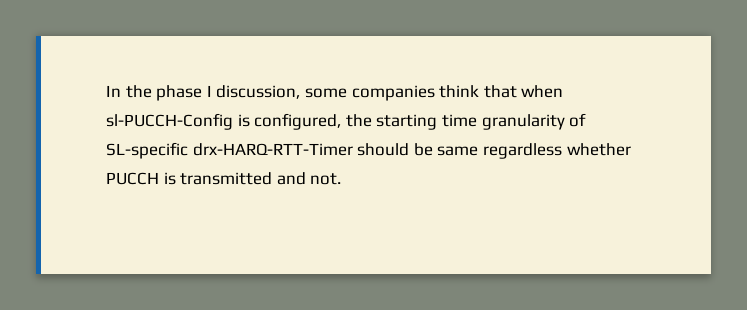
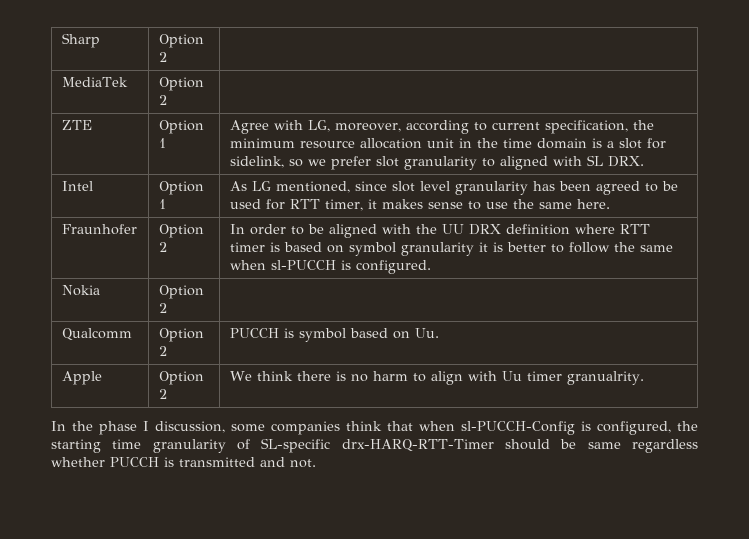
(106, 91) none -> [61,33,100,48] [158,34,204,48] [158,52,167,62] [61,77,128,87] [158,77,204,91] [158,95,167,105] [61,120,92,130] [158,120,204,134] [158,138,166,148] [229,120,654,134] [229,138,666,149] [229,155,644,170] [61,181,93,191] [158,181,204,195] [158,199,166,209] [229,181,678,195] [229,199,610,211] [61,224,137,235] [158,224,204,238] [158,242,167,252] [229,224,650,238] [229,242,673,256] [229,260,431,274] [61,285,100,296] [158,285,204,299] [158,303,167,313] [61,328,132,341] [158,328,204,342] [158,346,167,356] [229,328,439,342] [61,371,102,385] [158,371,204,385] [158,389,167,399] [229,371,644,385] Sharp | Option 2 | // MediaTek | Option 2 | // ZTE | Option 1 | Agree with LG, moreover, according to current specification, the minimum resource allocation unit in the time domain is a slot for sidelink, so we prefer slot granularity to aligned with SL DRX. // Intel | Option 1 | As LG mentioned, since slot level granularity has been agreed to be used for RTT timer, it makes sense to use the same here. // Fraunhofer | Option 2 | In order to be aligned with the UU DRX definition where RTT timer is based on symbol granularity it is better to follow the same when sl-PUCCH is configured. // Nokia | Option 2 | // Qualcomm | Option 2 | PUCCH is symbol based on Uu. // Apple | Option 2 | We think there is no harm to align with Uu timer granualrity. //

